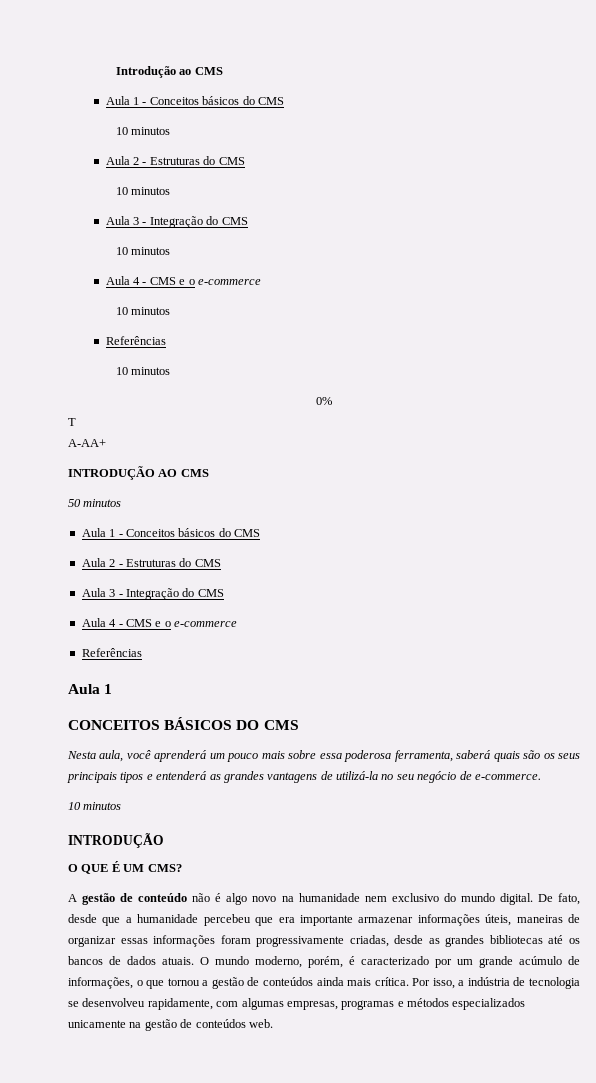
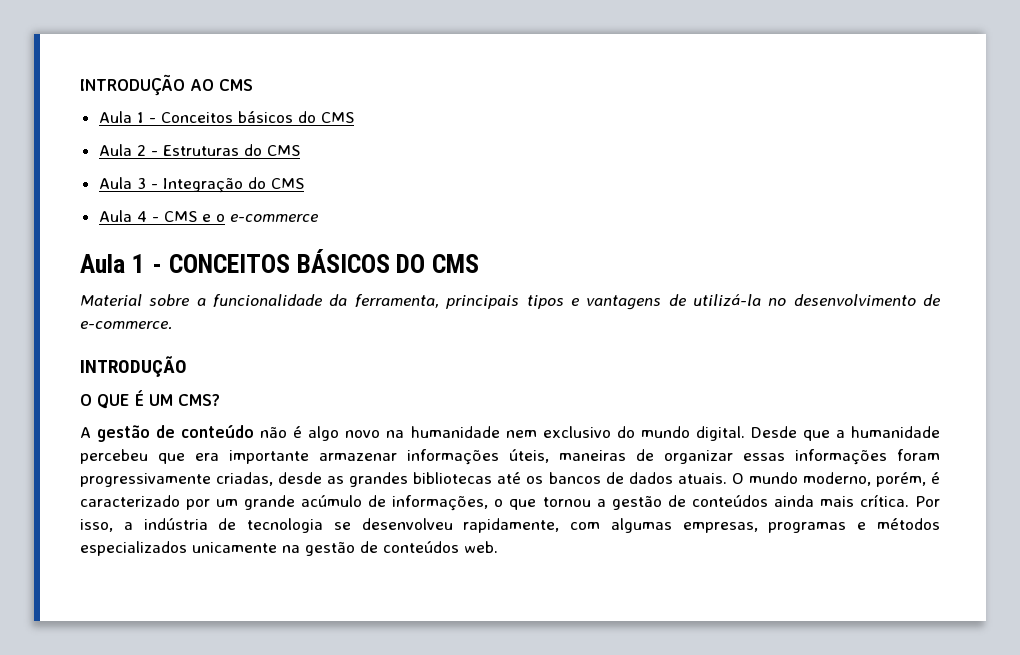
[115,66,223,78] [105,96,284,105] [115,127,171,135] [105,156,245,165] [115,187,171,195] [105,216,248,228] [115,247,171,255] [105,276,261,285] [115,307,171,315] [105,336,166,345] [115,367,171,375] [316,397,332,405] [68,418,76,426] [68,439,106,447] Introdução ao CMS // Aula 1 - Conceitos básicos do CMS // 10 minutos // Aula 2 - Estruturas do CMS // 10 minutos // Aula 3 - Integração do CMS // 10 minutos // Aula 4 - CMS e o e-commerce // 10 minutos // Referências // 10 minutos // 0% // T // A-AA+ // -> (80, 85) none
[68,499,122,507] // 50 minutos -> (253, 85) none
[81,648,142,657] [68,684,113,694] // Referências // Aula 1 // -> [80,254,162,273] // Aula 1 -
[67,750,580,762] [67,771,264,783] Nesta aula, você aprenderá um pouco mais sobre essa poderosa ferramenta, saberá quais são os seus principais tipos e entenderá as grandes -> [80,294,579,309] Material sobre a funcionalidade da ferramenta, principais tipos e
[396,771,457,783] seu negócio -> [793,294,916,306] desenvolvimento
[68,802,122,810] // 10 minutos -> (172, 325) none
[537,893,580,905] [68,914,97,923] De fato, desde -> [750,426,797,438] Desde

